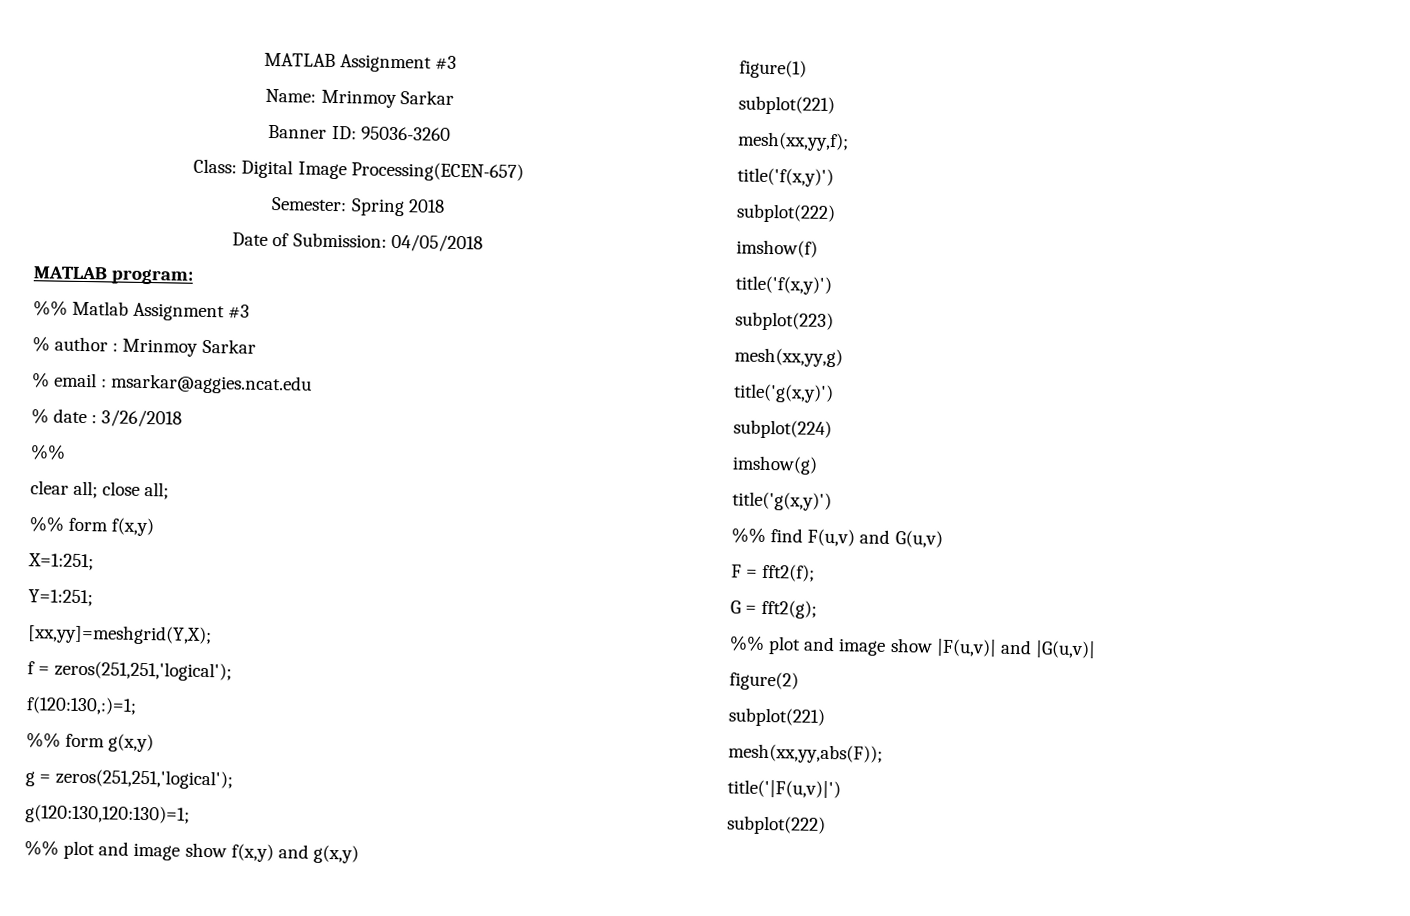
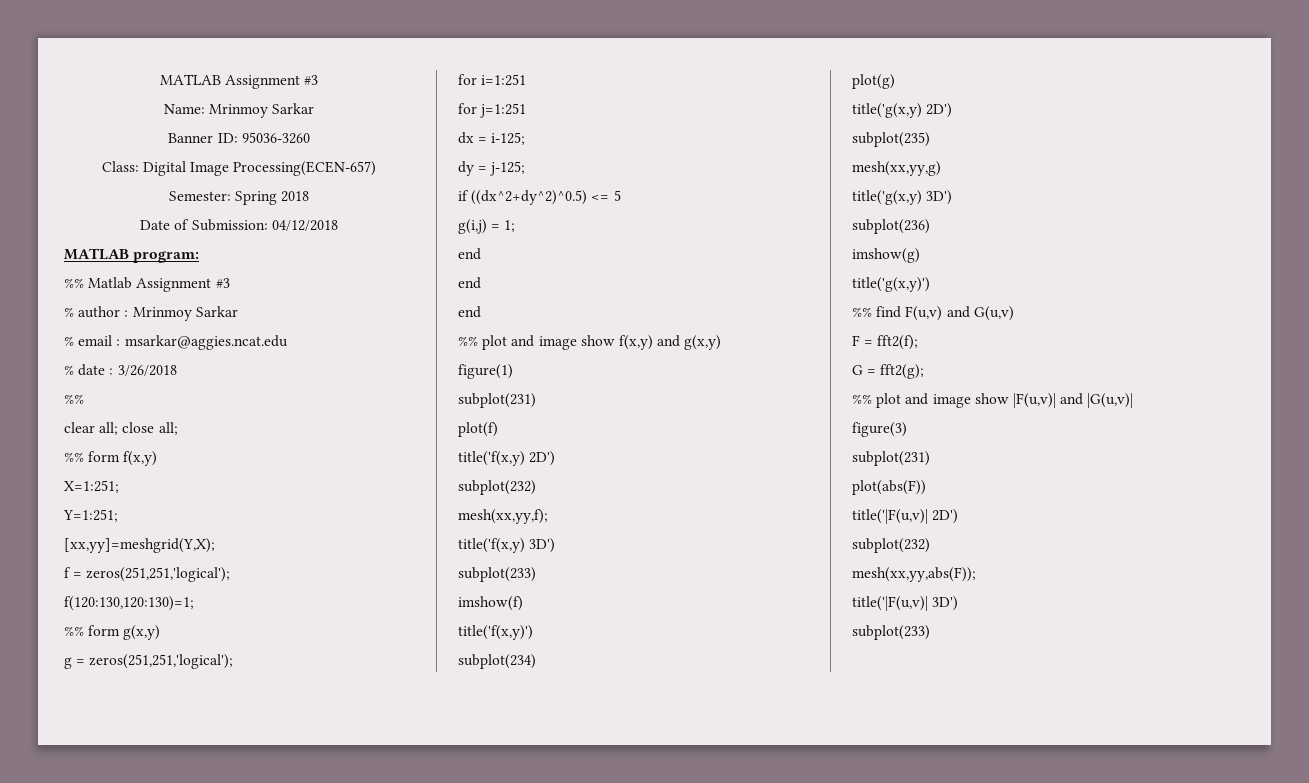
[390,233,483,253] 04/05/2018 -> [271,220,338,231] 04/12/2018
[26,696,137,715] f(120:130,:)=1; -> [64,596,194,611] f(120:130,120:130)=1;
[25,804,190,825] g(120:130,120:130)=1; -> [458,74,527,86] [458,103,527,118] [458,132,526,145] [458,161,526,176] [458,190,621,205] [458,219,516,234] [458,248,481,260] [458,277,481,289] [458,306,481,318] for i=1:251 // for j=1:251 // dx = i-125; // dy = j-125; // if ((dx^2+dy^2)^0.5) <= 5 // g(i,j) = 1; // end // end // end
[738,95,835,116] [737,131,849,152] [737,167,834,188] [736,203,836,224] [736,239,818,258] [735,275,832,296] [735,311,834,332] [734,347,843,368] [733,383,834,404] [733,419,832,440] subplot(221) // mesh(xx,yy,f); // title('f(x,y)') // subplot(222) // imshow(f) // title('f(x,y)') // subplot(223) // mesh(xx,yy,g) // title('g(x,y)') // subplot(224) -> [458,393,536,408] [458,422,498,437] [458,451,556,466] [458,480,536,495] [458,509,548,524] [458,538,556,553] [458,567,536,582] [458,596,523,611] [458,625,533,640] [458,654,536,669] [852,74,895,89] [852,103,953,118] [852,132,930,147] [852,161,941,176] [852,190,953,205] [852,219,930,234] subplot(231) // plot(f) // title('f(x,y) 2D') // subplot(232) // mesh(xx,yy,f); // title('f(x,y) 3D') // subplot(233) // imshow(f) // title('f(x,y)') // subplot(234) // plot(g) // title('g(x,y) 2D') // subplot(235) // mesh(xx,yy,g) // title('g(x,y) 3D') // subplot(236)
[729,671,799,691] [728,707,825,727] [728,743,883,764] [727,779,841,799] [726,815,826,835] figure(2) // subplot(221) // mesh(xx,yy,abs(F)); // title('|F(u,v)|') // subplot(222) -> [852,422,907,437] [852,451,930,466] [852,480,926,495] [852,509,959,524] [852,538,930,553] [852,567,976,582] [852,596,959,611] [852,625,930,640] figure(3) // subplot(231) // plot(abs(F)) // title('|F(u,v)| 2D') // subplot(232) // mesh(xx,yy,abs(F)); // title('|F(u,v)| 3D') // subplot(233)

